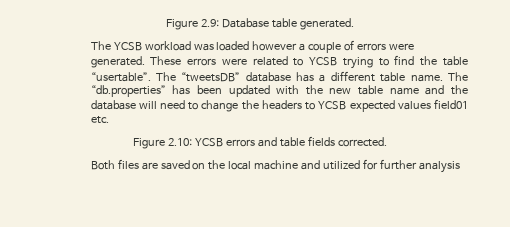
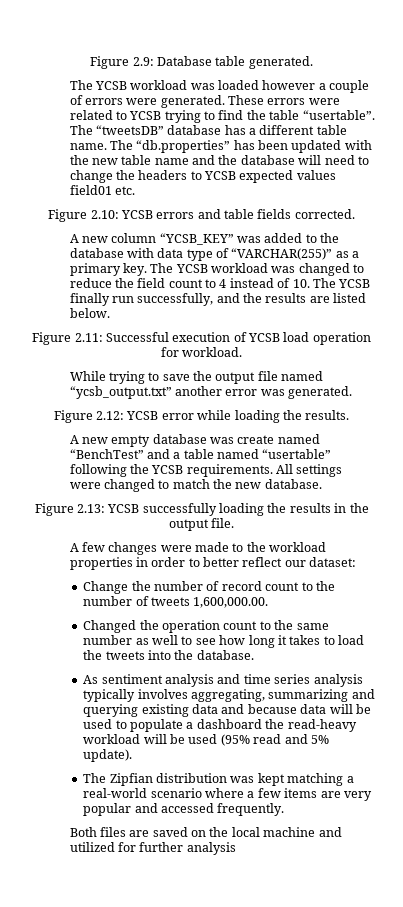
(387, 142) none -> [69,233,340,245] [69,248,360,261] [69,263,365,276] [69,278,371,288] [69,293,367,306] [69,308,110,318] [32,332,371,345] [160,347,243,357] [69,371,324,384] [69,386,353,399] [53,410,350,423] [69,434,320,447] [69,449,332,459] [69,464,343,477] [69,479,322,492] [34,503,369,516] [168,518,235,531] [69,542,327,555] [69,557,357,570] [83,581,335,594] [83,596,269,608] [83,620,329,633] [83,635,365,648] [83,650,254,660] [83,674,363,687] [83,689,375,702] [83,704,371,717] [83,719,357,732] [83,734,329,746] [83,749,133,762] [83,773,354,786] [83,788,372,801] [83,803,285,816] // A new column “YCSB_KEY” was added to the database with data type of “VARCHAR(255)” as a primary key. The YCSB workload was changed to reduce the field count to 4 instead of 10. The YCSB finally run successfully, and the results are listed below. // Figure 2.11: Successful execution of YCSB load operation for workload. // While trying to save the output file named “ycsb_output.txt” another error was generated. // Figure 2.12: YCSB error while loading the results. // A new empty database was create named “BenchTest” and a table named “usertable” following the YCSB requirements. All settings were changed to match the new database. // Figure 2.13: YCSB successfully loading the results in the output file. // A few changes were made to the workload properties in order to better reflect our dataset: // Change the number of record count to the number of tweets 1,600,000.00. // Changed the operation count to the same number as well to see how long it takes to load the tweets into the database. // As sentiment analysis and time series analysis typically involves aggregating, summarizing and querying existing data and because data will be used to populate a dashboard the read-heavy workload will be used (95% read and 5% update). // The Zipfian distribution was kept matching a real-world scenario where a few items are very popular and accessed frequently.

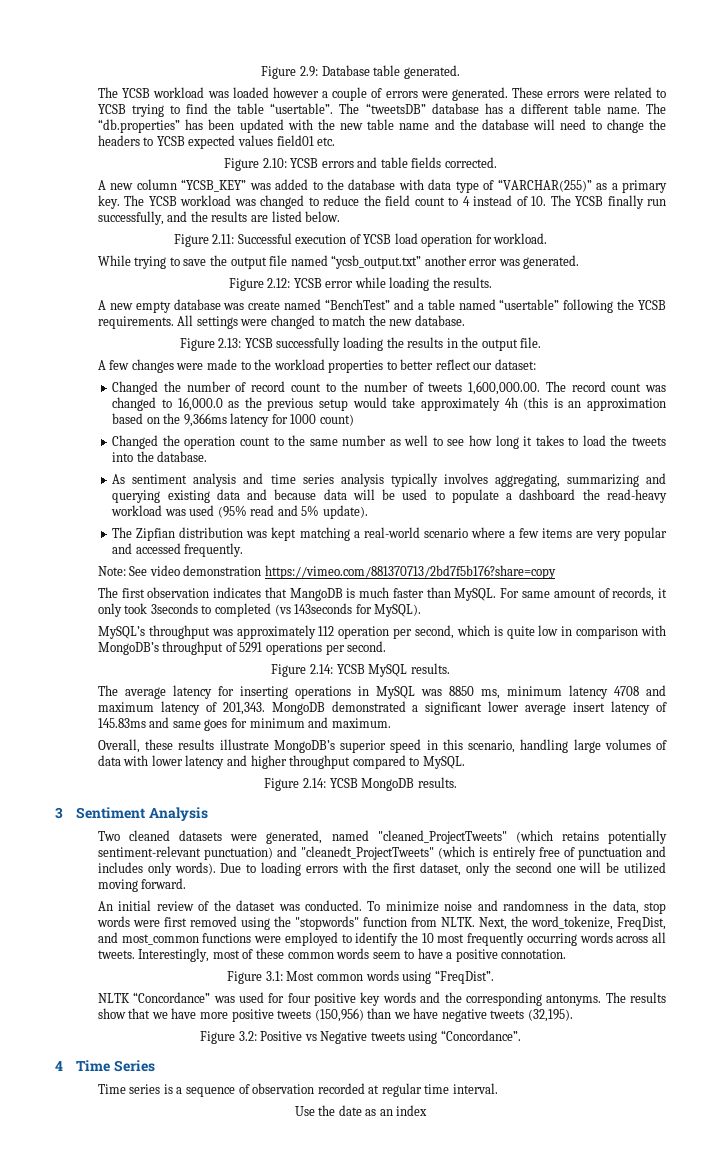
[135,557,186,567] in order -> (384, 366) none
[83,581,129,594] Change -> [112,381,159,395] Changed
(269, 602) none -> [545,381,667,392] [112,397,666,411] [112,413,354,427] The record count was changed to 16,000.0 as the previous setup would take approximately 4h (this is an approximation based on the 9,366ms latency for 1000 count)
[143,734,186,744] will be -> [164,509,186,516] was
[69,827,342,837] [69,842,236,855] Both files are saved on the local machine and utilized for further analysis -> [97,565,556,579] [97,587,668,601] [97,603,422,617] [97,625,666,639] [97,641,387,655] [271,663,450,677] [97,685,666,699] [97,701,667,715] [97,717,391,731] [97,739,668,753] [97,755,465,769] [264,777,457,791] [55,807,209,821] [97,830,667,844] [97,846,666,860] [97,862,666,876] [97,878,187,892] [97,900,666,914] [96,916,667,930] [97,932,666,946] [97,948,567,962] [227,970,494,984] [97,992,666,1006] [97,1008,573,1022] [200,1030,521,1044] [55,1060,156,1072] [97,1083,498,1097] [294,1105,428,1116] Note: See video demonstration https://vimeo.com/881370713/2bd7f5b176?share=copy // The first observation indicates that MangoDB is much faster than MySQL. For same amount of records, it only took 3seconds to completed (vs 143seconds for MySQL). // MySQL’s throughput was approximately 112 operation per second, which is quite low in comparison with MongoDB’s throughput of 5291 operations per second. // Figure 2.14: YCSB MySQL results. // The average latency for inserting operations in MySQL was 8850 ms, minimum latency 4708 and maximum latency of 201,343. MongoDB demonstrated a significant lower average insert latency of 145.83ms and same goes for minimum and maximum. // Overall, these results illustrate MongoDB’s superior speed in this scenario, handling large volumes of data with lower latency and higher throughput compared to MySQL. // Figure 2.14: YCSB MongoDB results. // 3 Sentiment Analysis // Two cleaned datasets were generated, named "cleaned_ProjectTweets" (which retains potentially sentiment-relevant punctuation) and "cleanedt_ProjectTweets" (which is entirely free of punctuation and includes only words). Due to loading errors with the first dataset, only the second one will be utilized moving forward. // An initial review of the dataset was conducted. To minimize noise and randomness in the data, stop words were first removed using the "stopwords" function from NLTK. Next, the word_tokenize, FreqDist, and most_common functions were employed to identify the 10 most frequently occurring words across all tweets. Interestingly, most of these common words seem to have a positive connotation. // Figure 3.1: Most common words using “FreqDist”. // NLTK “Concordance” was used for four positive key words and the corresponding antonyms. The results show that we have more positive tweets (150,956) than we have negative tweets (32,195). // Figure 3.2: Positive vs Negative tweets using “Concordance”. // 4 Time Series // Time series is a sequence of observation recorded at regular time interval. // Use the date as an index

